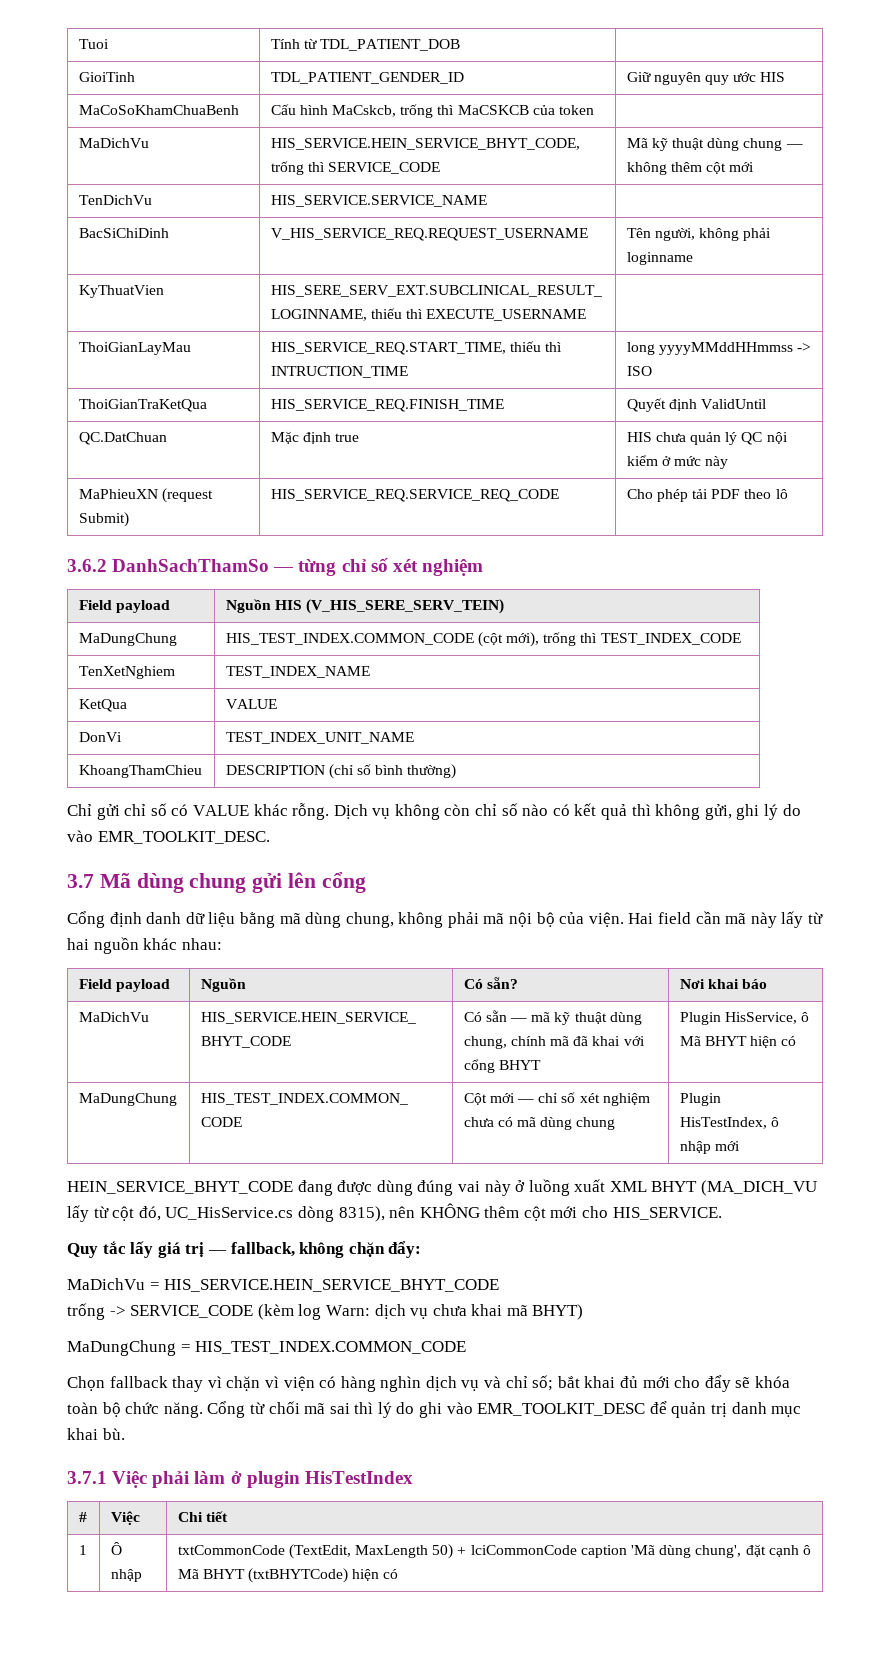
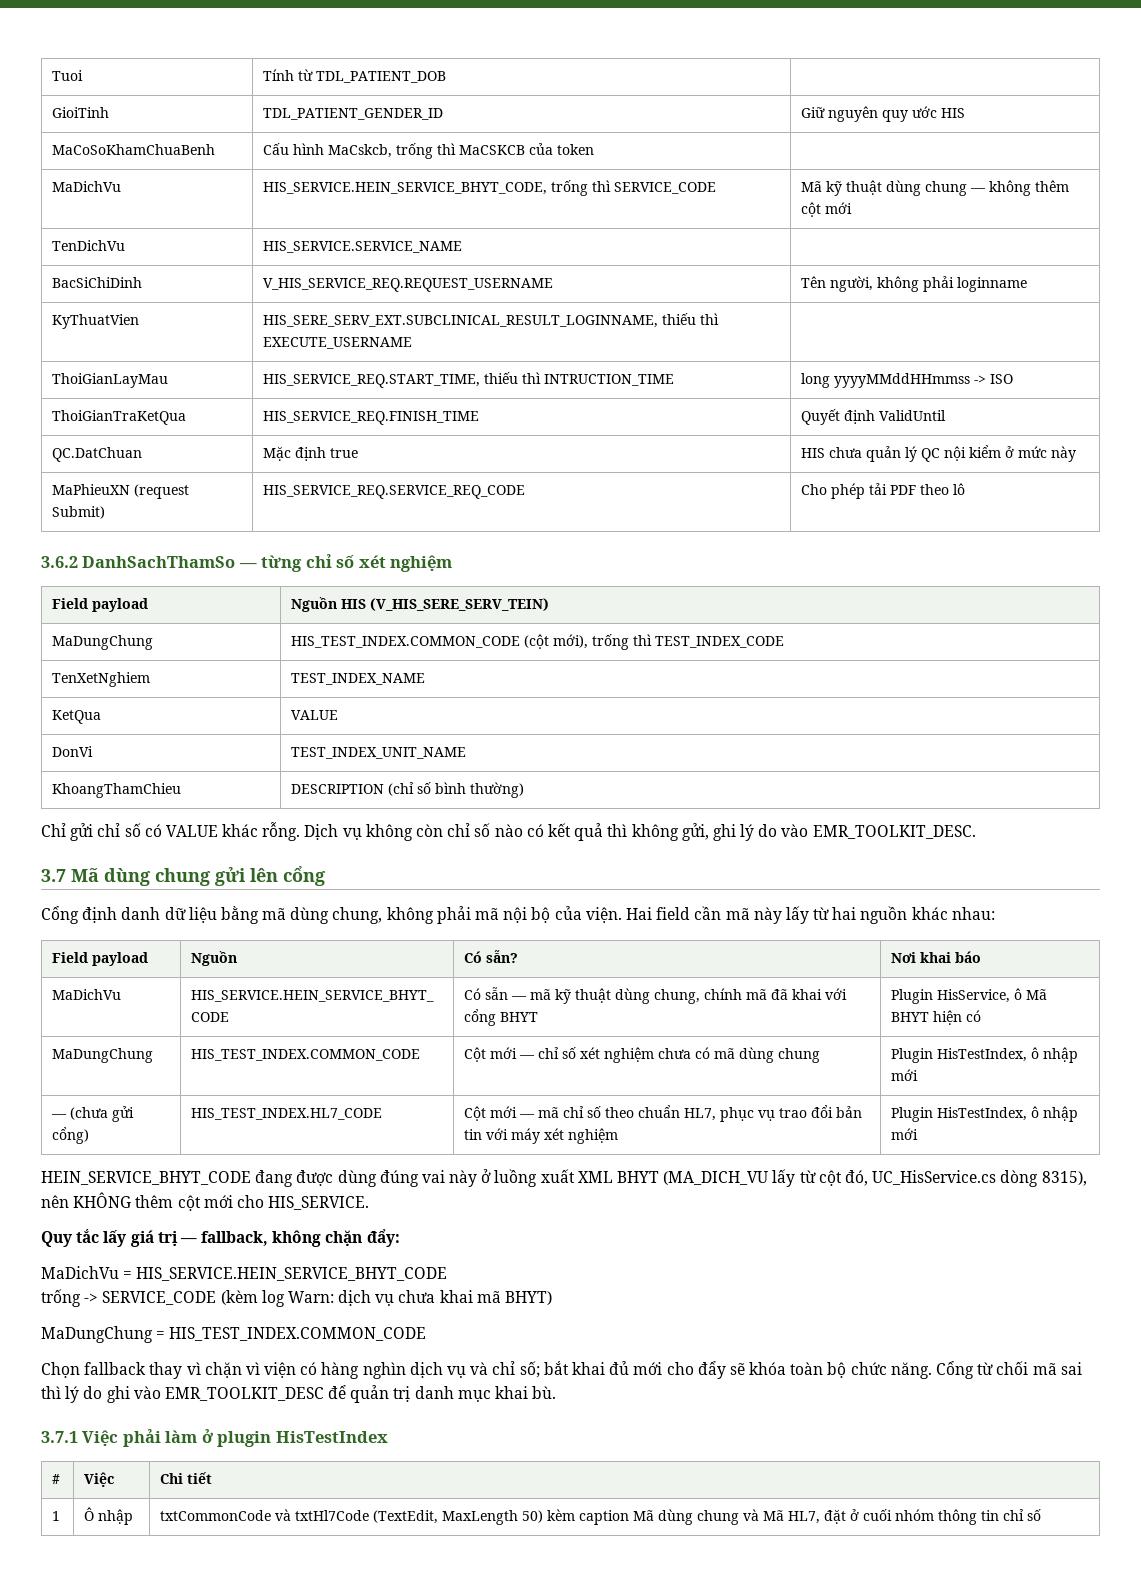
(740, 1146) none -> [51,1106,135,1122] [52,1127,90,1144] [191,1108,383,1120] [464,1105,863,1122] [464,1128,619,1144] [891,1106,1079,1122] [891,1128,919,1140] // — (chưa gửi cổng) | HIS_TEST_INDEX.HL7_CODE | Cột mới — mã chỉ số theo chuẩn HL7, phục vụ trao đổi bản tin với máy xét nghiệm | Plugin HisTestIndex, ô nhập mới
(285, 1550) none -> [275,1509,370,1521] và txtHl7Code
[457,1544,811,1558] [177,1568,399,1583] + lciCommonCode caption 'Mã dùng chung', đặt cạnh ô Mã BHYT (txtBHYTCode) hiện có -> [547,1509,1042,1525] kèm caption Mã dùng chung và Mã HL7, đặt ở cuối nhóm thông tin chỉ số

